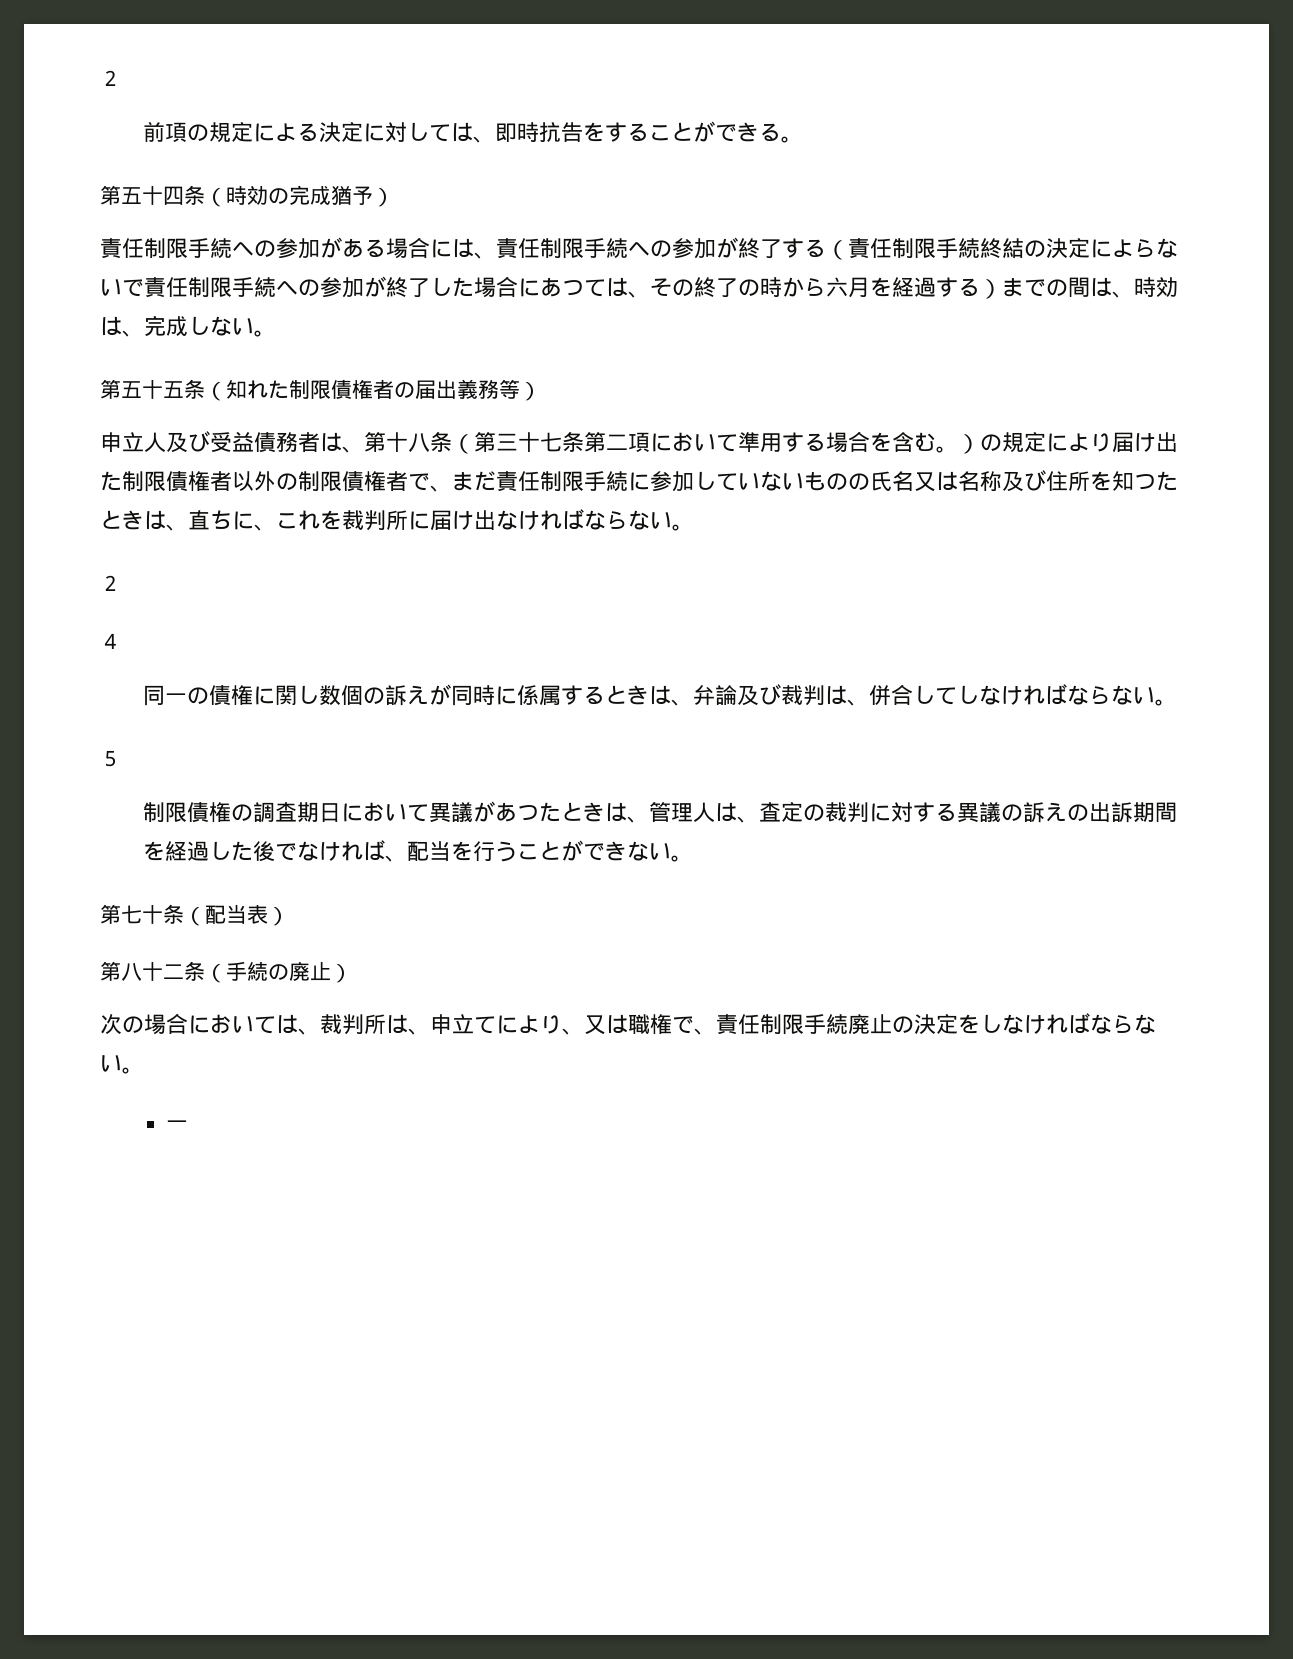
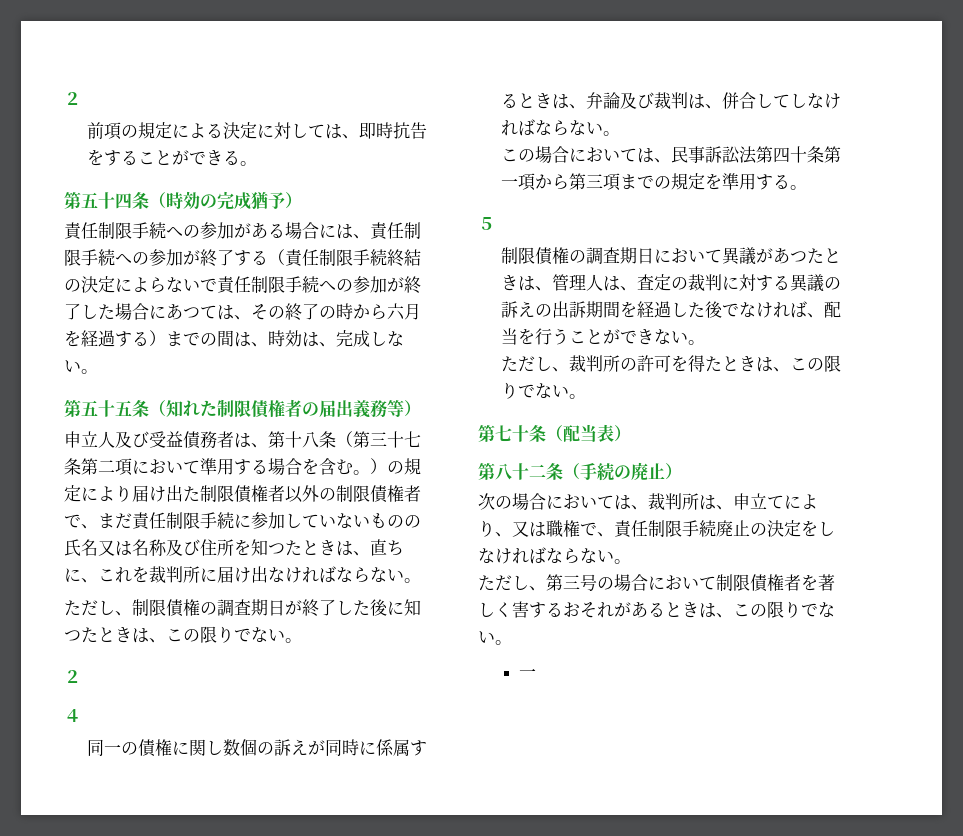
(694, 527) none -> [64,599,421,617] [64,626,302,643] // ただし、制限債権の調査期日が終了した後に知つたときは、この限りでない。
(1177, 702) none -> [500,146,841,164] [500,173,807,191] // この場合においては、民事訴訟法第四十条第一項から第三項までの規定を準用する。
(693, 858) none -> [500,355,841,373] [500,382,586,399] // ただし、裁判所の許可を得たときは、この限りでない。
(144, 1070) none -> [478,574,835,592] [478,601,835,618] [478,631,512,645] // ただし、第三号の場合において制限債権者を著しく害するおそれがあるときは、この限りでない。

